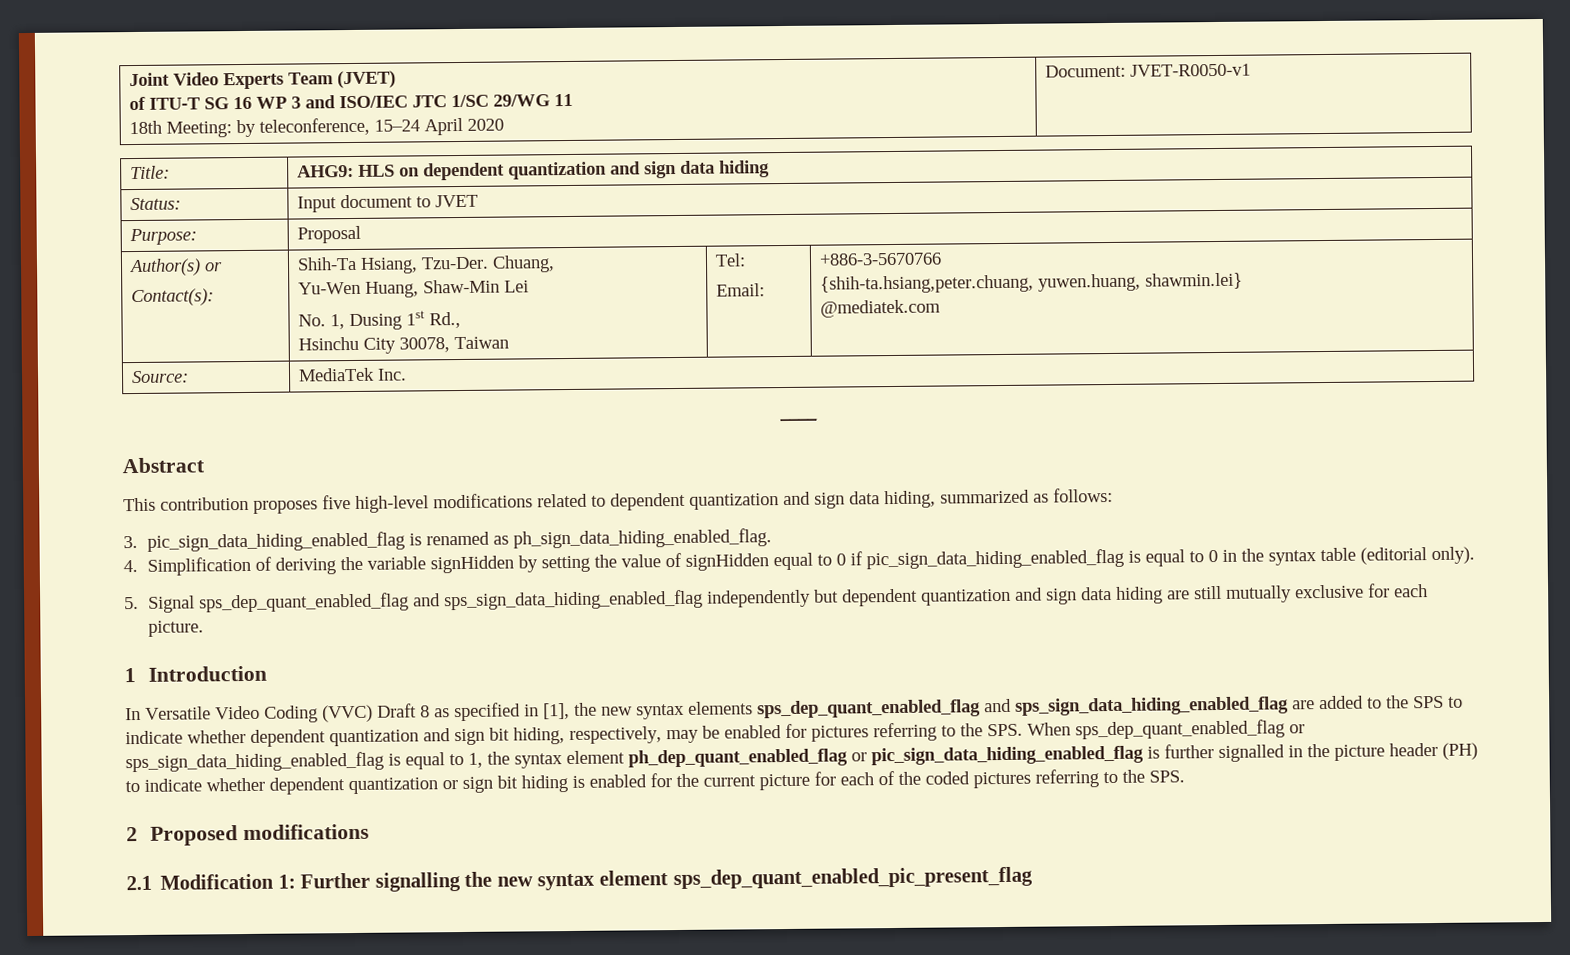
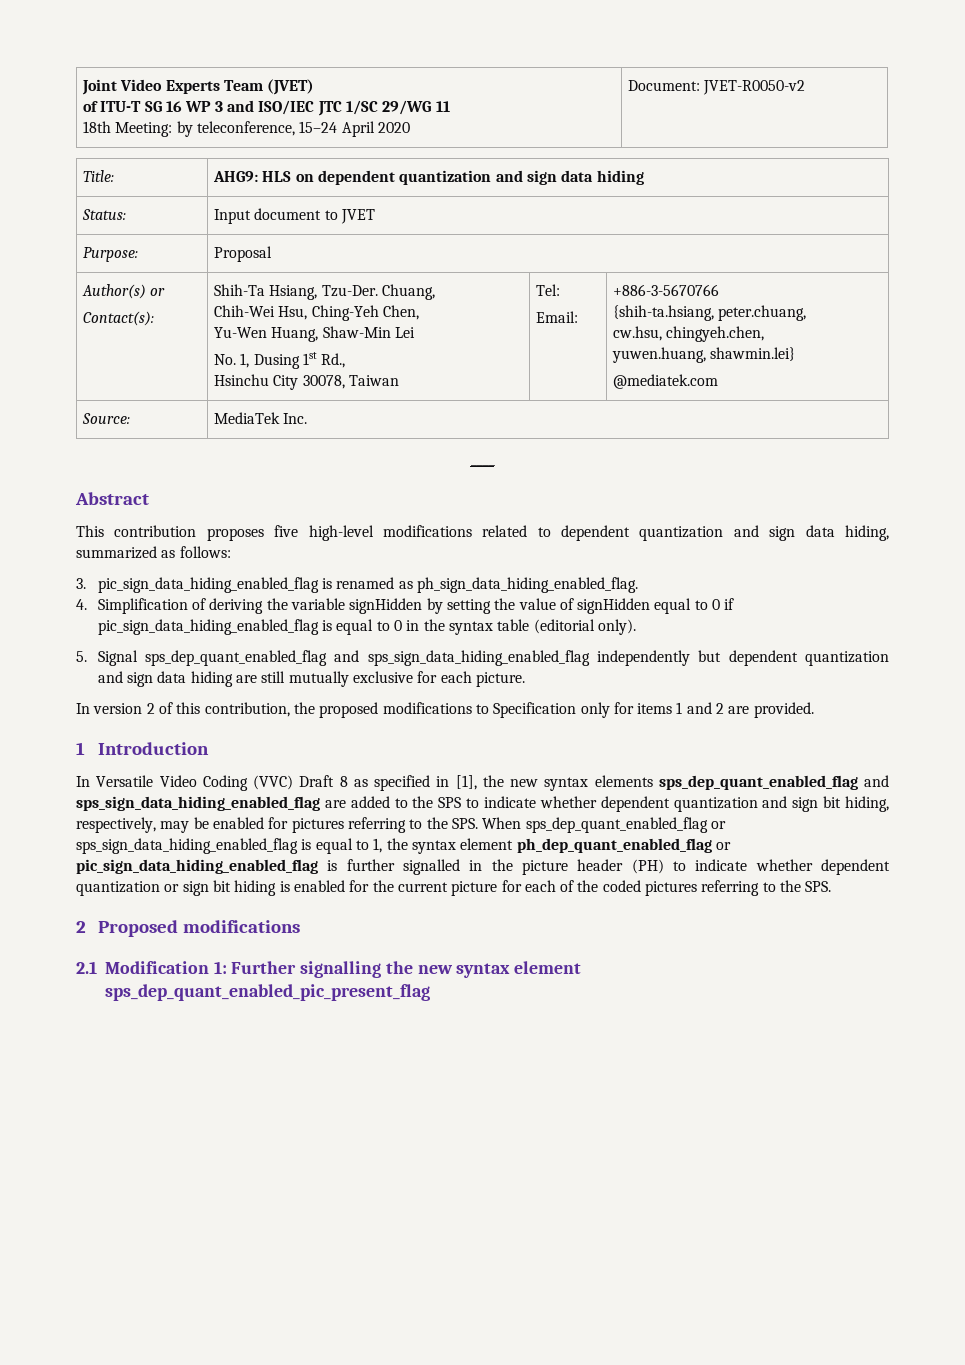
[1130,63,1252,77] JVET-R0050-v1 -> [703,80,806,95] JVET-R0050-v2
(556, 264) none -> [214,305,420,321] // Chih-Wei Hsu, Ching-Yeh Chen,
[820,274,1035,294] {shih-ta.hsiang,peter.chuang, -> [613,305,807,321] [613,326,765,342] {shih-ta.hsiang, peter.chuang, // cw.hsu, chingyeh.chen, //
(205, 628) none -> [76,702,814,718] // In version 2 of this contribution, the proposed modifications to Specification only for items 1 and 2 are provided.

